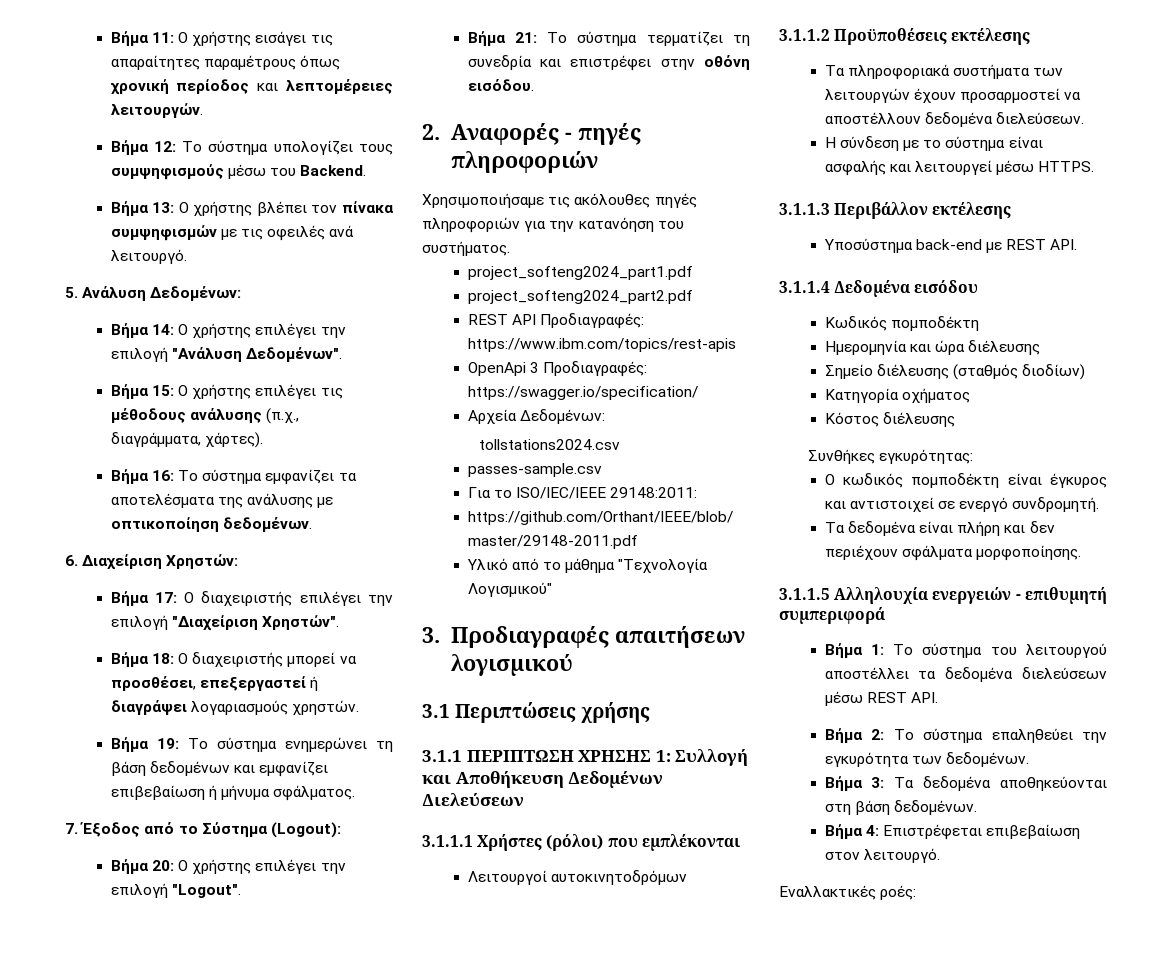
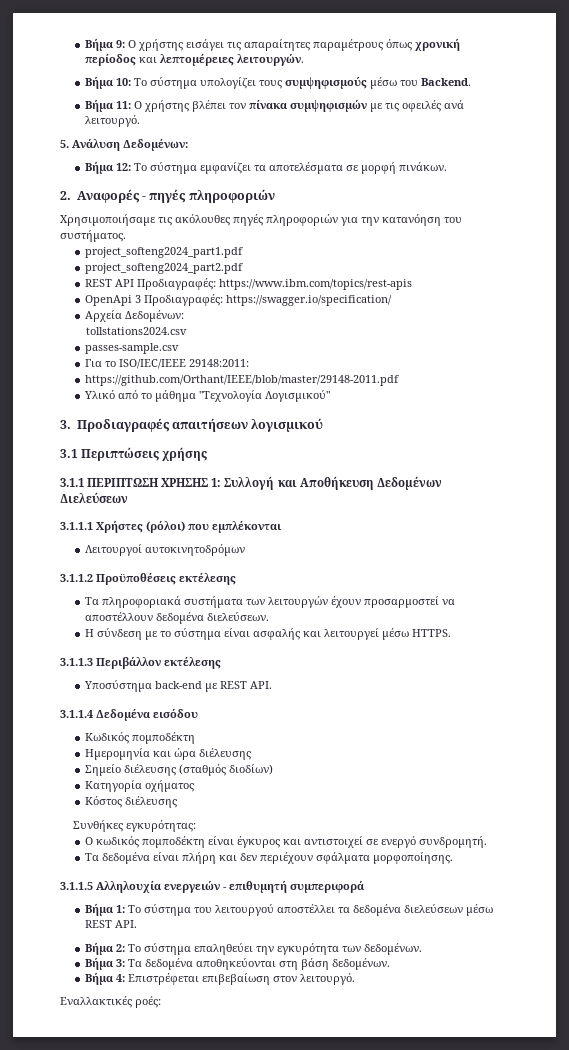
[110,31,174,46] Βήμα 11: -> [85,38,126,51] Βήμα 9:
[153,141,176,152] 12: -> [116,78,132,86] 10:
[152,202,175,213] 13: -> [116,101,132,109] 11:
[151,323,346,338] [110,347,342,362] [110,384,343,399] [110,408,299,424] [110,432,263,448] [110,469,174,484] 14: Ο χρήστης επιλέγει την επιλογή "Ανάλυση Δεδομένων". // Βήμα 15: Ο χρήστης επιλέγει τις μέθοδους ανάλυσης (π.χ., διαγράμματα, χάρτες). // Βήμα 16: -> [116,163,132,171] 12:
[217,493,334,508] [110,517,312,532] [65,554,239,570] [110,591,394,606] [110,615,339,631] [110,652,357,667] [110,676,318,691] [110,700,359,715] [110,737,393,752] [110,761,329,777] [110,785,356,801] [65,822,341,838] [110,859,346,874] [110,883,241,898] [467,31,750,46] [467,55,750,71] [467,79,534,91] της ανάλυσης με οπτικοποίηση δεδομένων. // 6. Διαχείριση Χρηστών: // Βήμα 17: Ο διαχειριστής επιλέγει την επιλογή "Διαχείριση Χρηστών". // Βήμα 18: Ο διαχειριστής μπορεί να προσθέσει, επεξεργαστεί ή διαγράψει λογαριασμούς χρηστών. // Βήμα 19: Το σύστημα ενημερώνει τη βάση δεδομένων και εμφανίζει επιβεβαίωση ή μήνυμα σφάλματος. // 7. Έξοδος από το Σύστημα (Logout): // Βήμα 20: Ο χρήστης επιλέγει την επιλογή "Logout". // Βήμα 21: Το σύστημα τερματίζει τη συνεδρία και επιστρέφει στην οθόνη εισόδου. -> [346,162,448,174] σε μορφή πινάκων.

